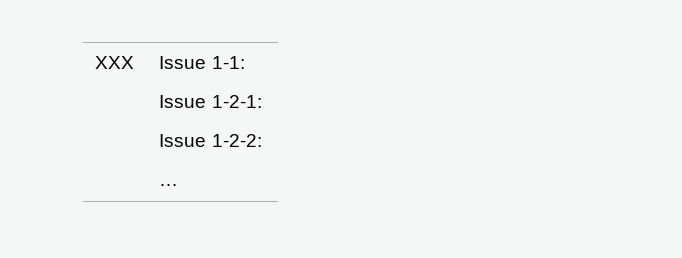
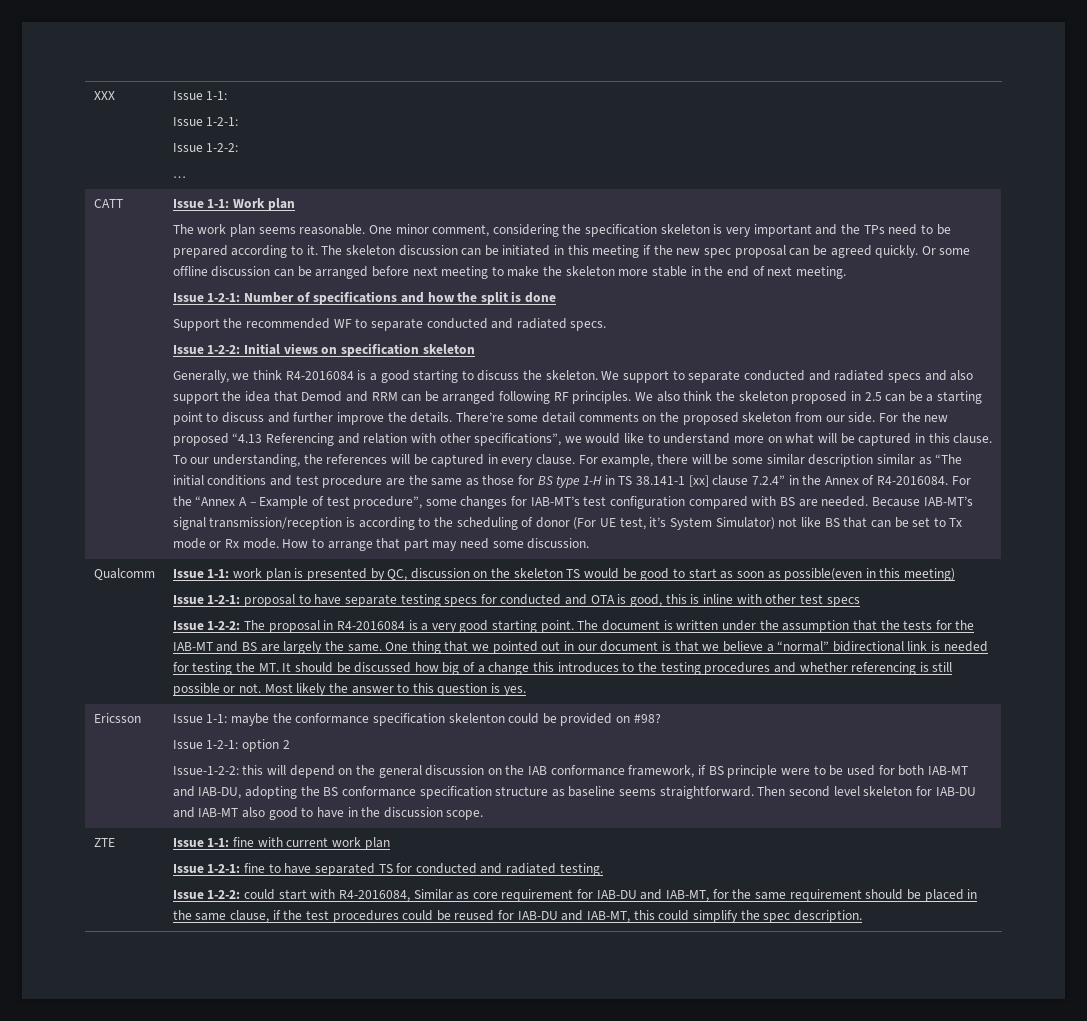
(179, 185) none -> [93,199,123,208] [172,198,295,211] [172,224,951,237] [172,245,971,258] [172,266,846,279] [172,291,557,305] [172,318,607,331] [172,343,475,357] [172,370,974,383] [172,391,983,404] [172,412,949,425] [172,433,993,446] [172,454,963,467] [172,475,971,488] [172,496,973,509] [172,517,963,530] [172,538,590,551] [93,568,155,580] [172,568,956,581] [172,594,860,607] [172,620,975,633] [172,641,988,654] [172,662,953,675] [172,683,526,696] [93,713,141,723] [172,713,661,726] [172,739,290,752] [172,765,968,778] [172,786,976,799] [172,807,484,820] [93,838,115,847] [172,837,390,850] [172,863,603,876] [172,889,978,902] [172,910,862,923] // CATT | Issue 1-1: Work plan // The work plan seems reasonable. One minor comment, considering the specification skeleton is very important and the TPs need to be prepared according to it. The skeleton discussion can be initiated in this meeting if the new spec proposal can be agreed quickly. Or some offline discussion can be arranged before next meeting to make the skeleton more stable in the end of next meeting. // Issue 1-2-1: Number of specifications and how the split is done // Support the recommended WF to separate conducted and radiated specs. // Issue 1-2-2: Initial views on specification skeleton // Generally, we think R4-2016084 is a good starting to discuss the skeleton. We support to separate conducted and radiated specs and also support the idea that Demod and RRM can be arranged following RF principles. We also think the skeleton proposed in 2.5 can be a starting point to discuss and further improve the details. There’re some detail comments on the proposed skeleton from our side. For the new proposed “4.13 Referencing and relation with other specifications”, we would like to understand more on what will be captured in this clause. To our understanding, the references will be captured in every clause. For example, there will be some similar description similar as “The initial conditions and test procedure are the same as those for BS type 1-H in TS 38.141-1 [xx] clause 7.2.4” in the Annex of R4-2016084. For the “Annex A – Example of test procedure”, some changes for IAB-MT’s test configuration compared with BS are needed. Because IAB-MT’s signal transmission/reception is according to the scheduling of donor (For UE test, it’s System Simulator) not like BS that can be set to Tx mode or Rx mode. How to arrange that part may need some discussion. // Qualcomm | Issue 1-1: work plan is presented by QC, discussion on the skeleton TS would be good to start as soon as possible(even in this meeting) // Issue 1-2-1: proposal to have separate testing specs for conducted and OTA is good, this is inline with other test specs // Issue 1-2-2: The proposal in R4-2016084 is a very good starting point. The document is written under the assumption that the tests for the IAB-MT and BS are largely the same. One thing that we pointed out in our document is that we believe a “normal” bidirectional link is needed for testing the MT. It should be discussed how big of a change this introduces to the testing procedures and whether referencing is still possible or not. Most likely the answer to this question is yes. // Ericsson | Issue 1-1: maybe the conformance specification skelenton could be provided on #98? // Issue 1-2-1: option 2 // Issue-1-2-2: this will depend on the general discussion on the IAB conformance framework, if BS principle were to be used for both IAB-MT and IAB-DU, adopting the BS conformance specification structure as baseline seems straightforward. Then second level skeleton for IAB-DU and IAB-MT also good to have in the discussion scope. // ZTE | Issue 1-1: fine with current work plan // Issue 1-2-1: fine to have separated TS for conducted and radiated testing. // Issue 1-2-2: could start with R4-2016084, Similar as core requirement for IAB-DU and IAB-MT, for the same requirement should be placed in the same clause, if the test procedures could be reused for IAB-DU and IAB-MT, this could simplify the spec description.

